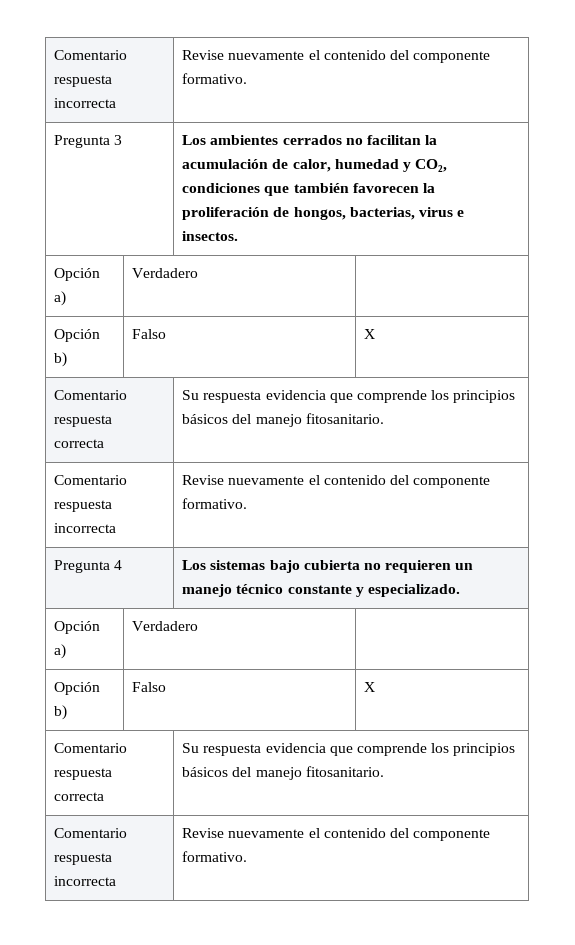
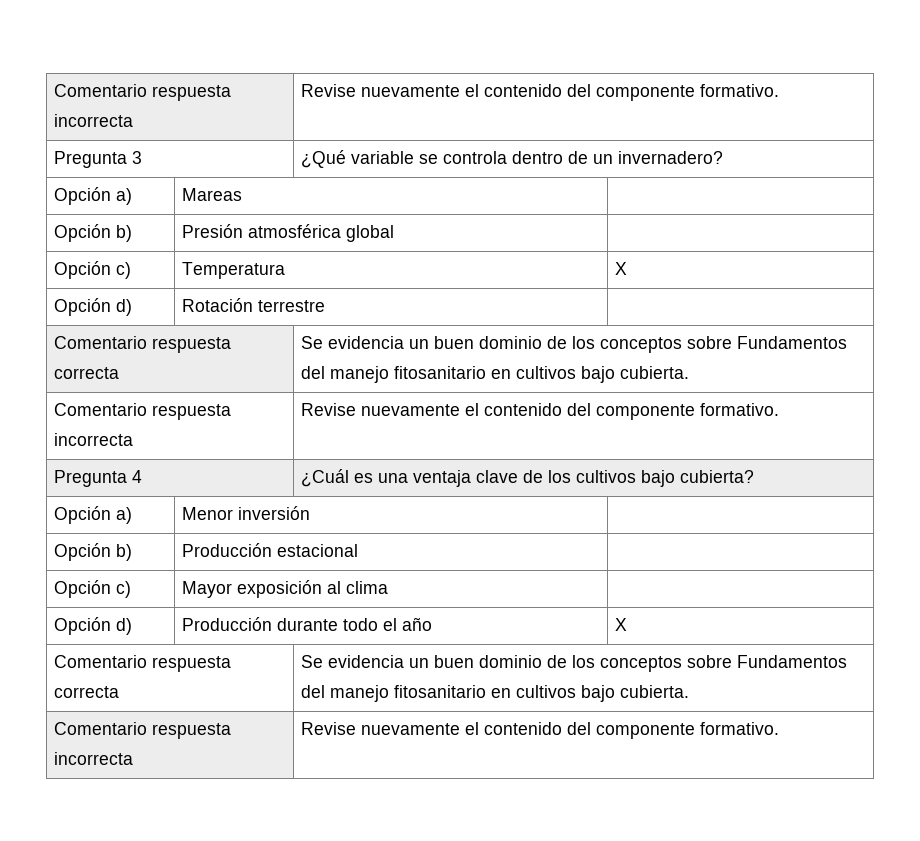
[182,135,438,145] [182,159,448,172] [182,183,435,196] [182,207,465,220] [182,231,239,241] [54,268,101,281] [54,291,67,306] [132,268,199,278] [54,329,101,342] [54,352,68,367] [132,329,167,339] [364,329,376,339] [54,390,128,400] [54,415,113,427] [54,439,105,448] [182,390,516,403] [182,413,384,427] Los ambientes cerrados no facilitan la acumulación de calor, humedad y CO₂, condiciones que también favorecen la proliferación de hongos, bacterias, virus e insectos. // Opción a) | Verdadero | // Opción b) | Falso | X // Comentario respuesta correcta | Su respuesta evidencia que comprende los principios básicos del manejo fitosanitario. -> [300,150,723,168] [53,187,132,205] [181,188,242,201] [53,224,132,242] [181,224,394,242] [53,261,131,279] [181,262,285,279] [614,262,627,275] [53,298,132,316] [181,298,325,312] [53,336,231,353] [53,367,119,379] [300,336,847,353] [300,366,689,383] ¿Qué variable se controla dentro de un invernadero? // Opción a) | Mareas | // Opción b) | Presión atmosférica global | // Opción c) | Temperatura | X // Opción d) | Rotación terrestre | // Comentario respuesta correcta | Se evidencia un buen dominio de los conceptos sobre Fundamentos del manejo fitosanitario en cultivos bajo cubierta.
[182,560,474,573] [182,584,460,597] [54,621,101,634] [54,644,67,659] [132,621,199,631] [54,682,101,695] [54,705,68,720] [132,682,167,692] [364,682,376,692] [54,743,128,753] [54,768,113,780] [54,792,105,801] [182,743,516,756] [182,766,384,780] Los sistemas bajo cubierta no requieren un manejo técnico constante y especializado. // Opción a) | Verdadero | // Opción b) | Falso | X // Comentario respuesta correcta | Su respuesta evidencia que comprende los principios básicos del manejo fitosanitario. -> [300,469,754,487] [53,506,132,524] [181,506,310,520] [53,543,132,561] [181,543,358,557] [53,580,131,598] [181,580,388,598] [53,617,132,635] [181,617,432,631] [614,618,627,631] [53,655,231,672] [53,686,119,698] [300,655,847,672] [300,685,689,702] ¿Cuál es una ventaja clave de los cultivos bajo cubierta? // Opción a) | Menor inversión | // Opción b) | Producción estacional | // Opción c) | Mayor exposición al clima | // Opción d) | Producción durante todo el año | X // Comentario respuesta correcta | Se evidencia un buen dominio de los conceptos sobre Fundamentos del manejo fitosanitario en cultivos bajo cubierta.

